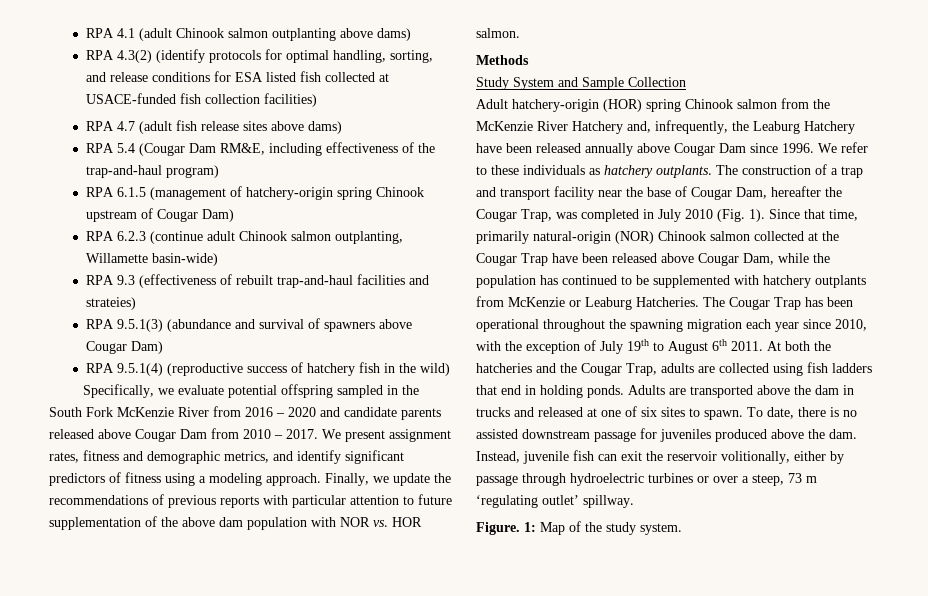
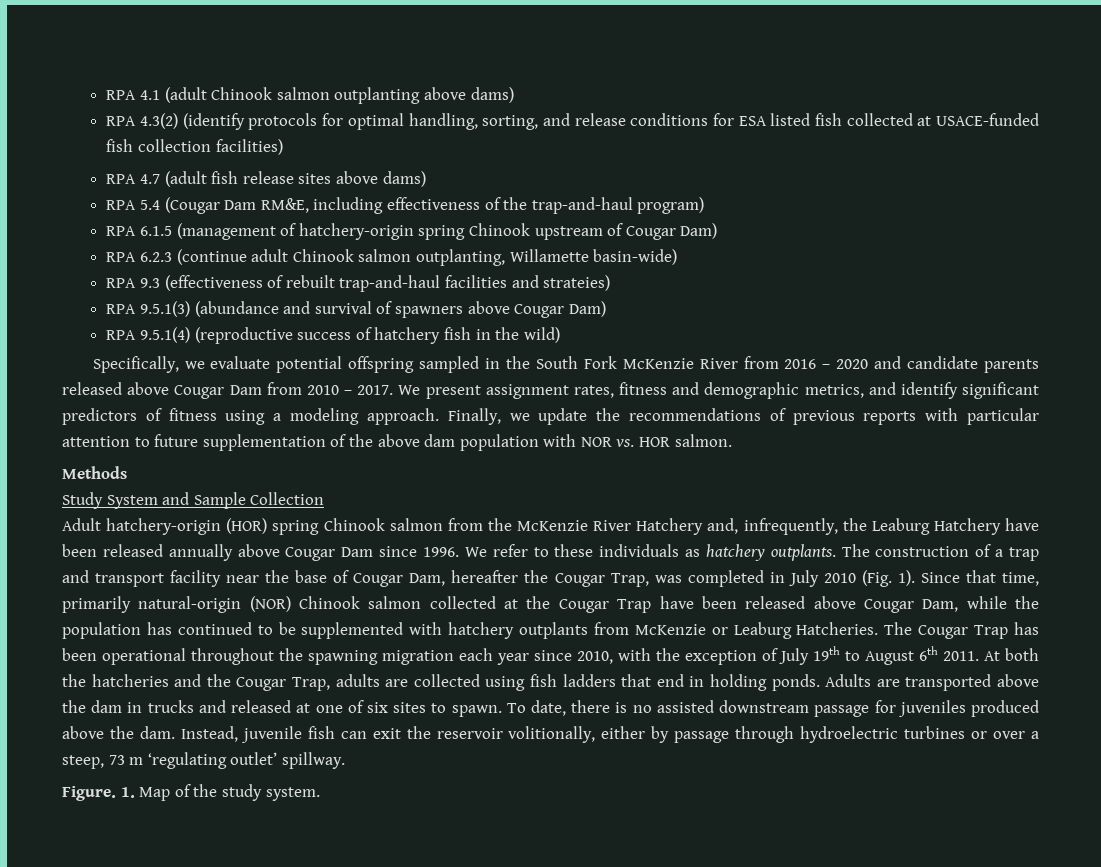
[524,522,536,532] 1: -> [120,787,135,798] 1.

